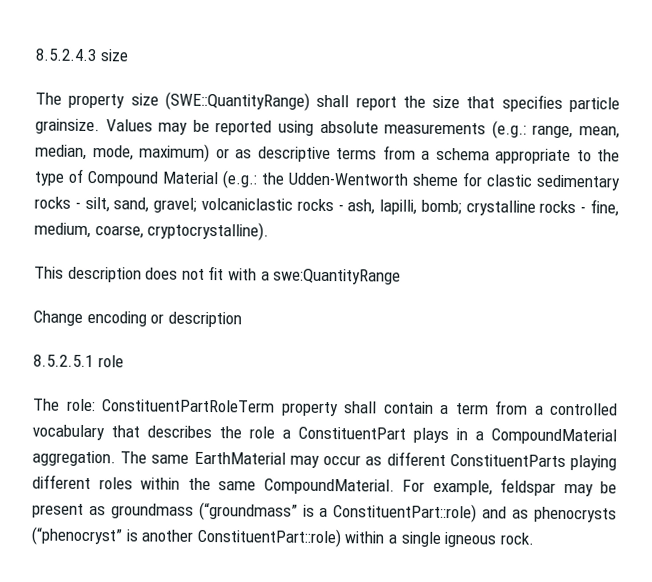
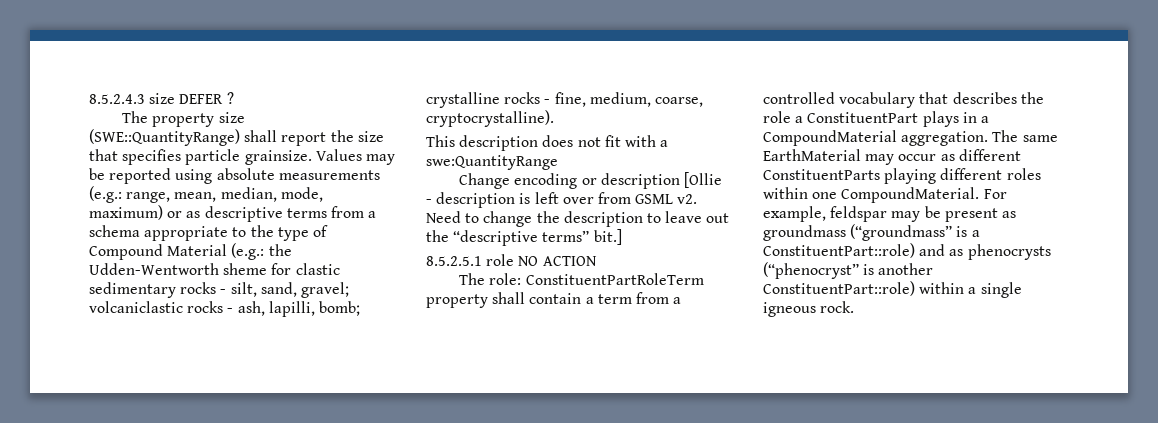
(129, 55) none -> [179,92,234,104] DEFER ?
(242, 319) none -> [683,172,722,188] [426,192,698,208] [426,211,730,227] [426,229,622,246] [Ollie - description is left over from GSML v2. Need to change the description to leave out the “descriptive terms” bit.]
(124, 361) none -> [518,256,597,266] NO ACTION
[187,477,256,491] the same -> [812,192,838,199] one

